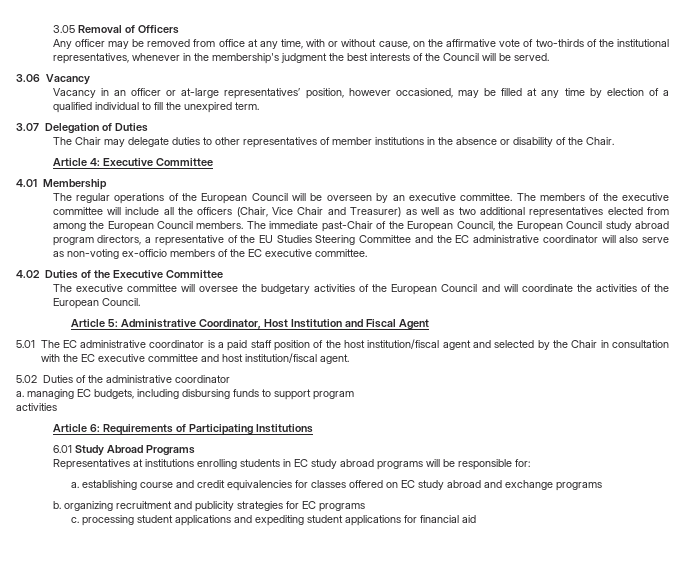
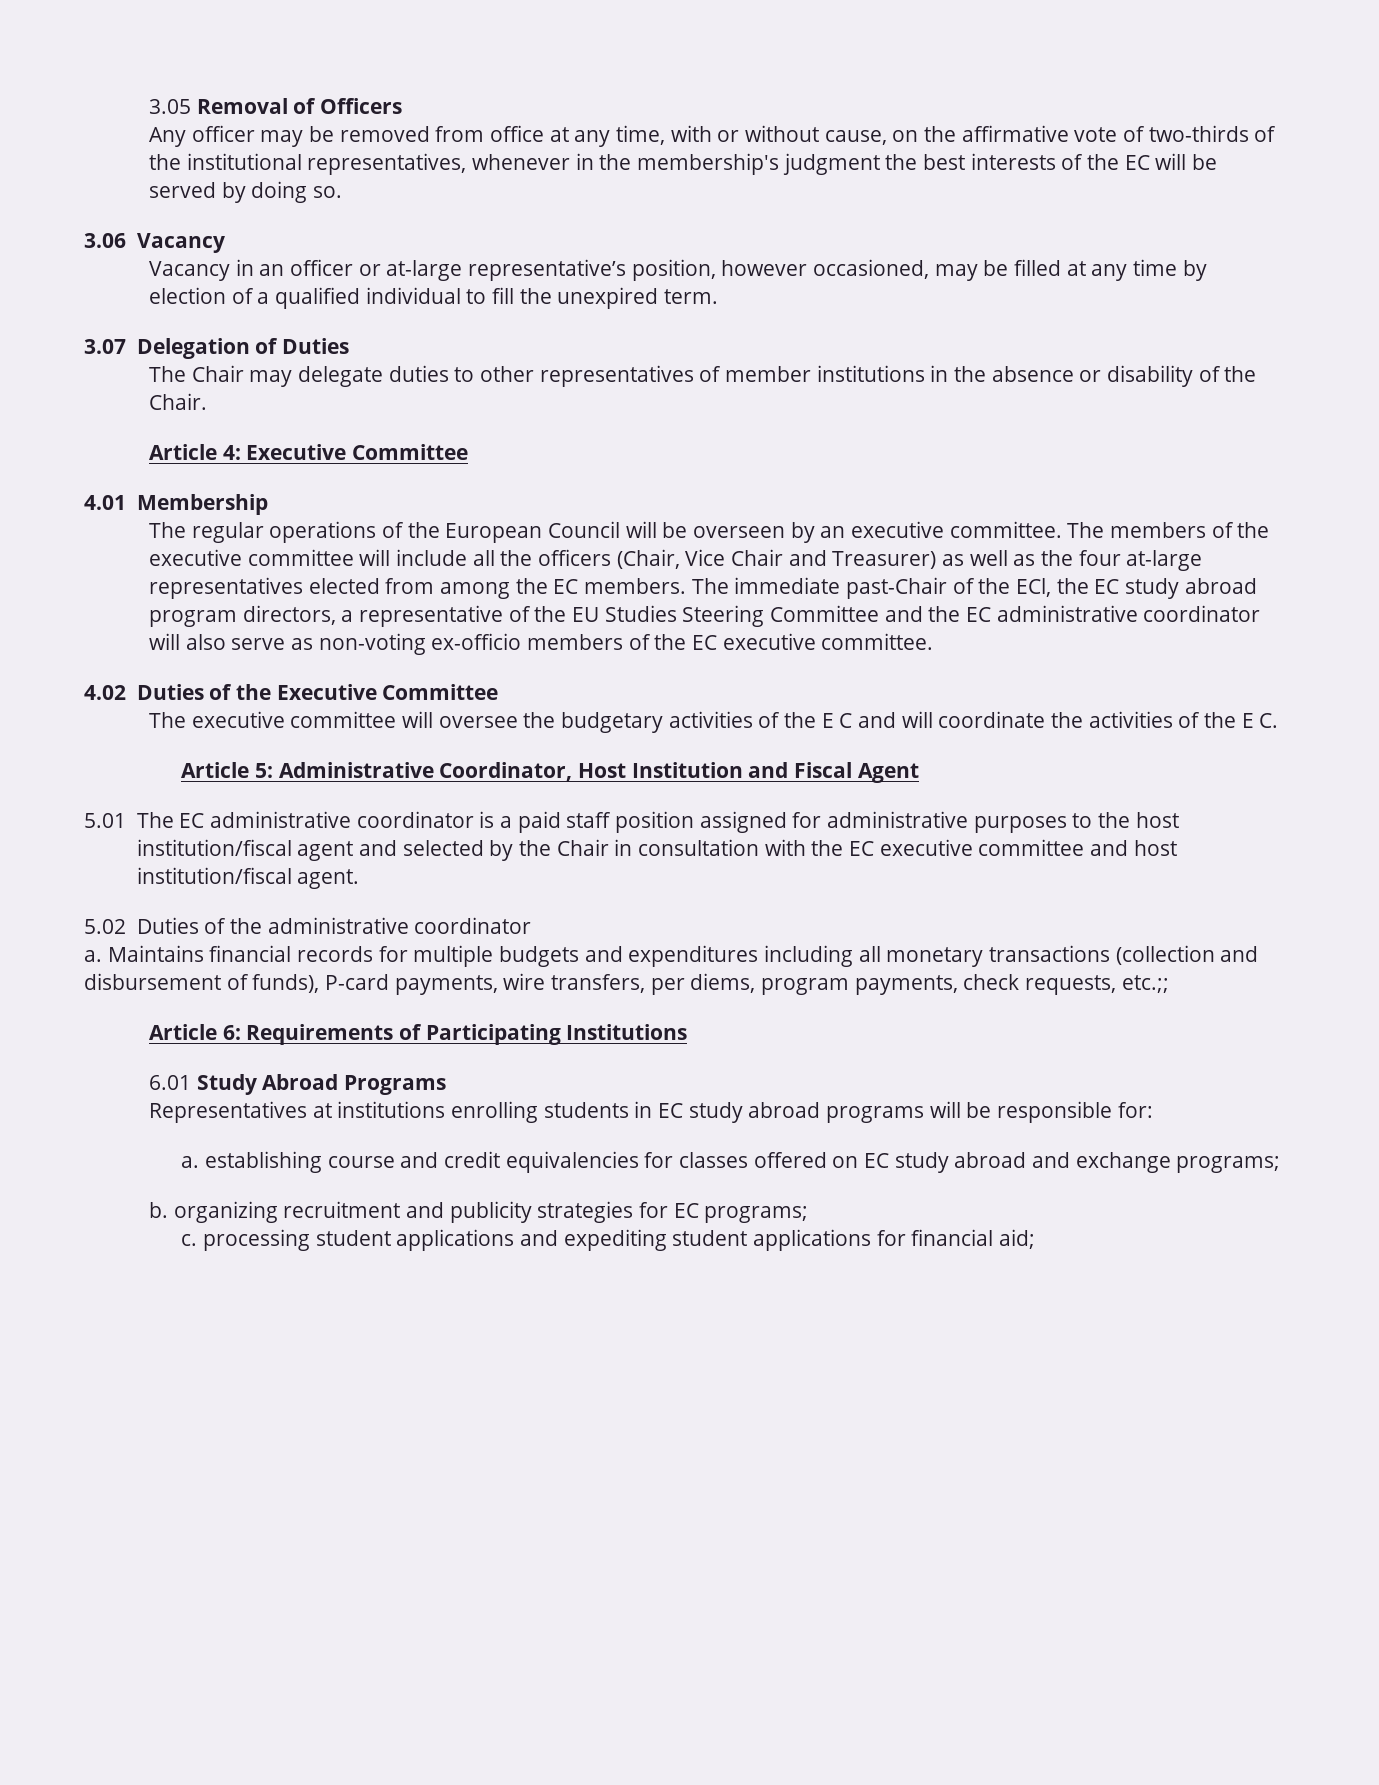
[442,53,549,61] Council will be served. -> [1124,153,1217,170] [148,181,342,203] EC will be served by doing so.
[224,88,301,99] representatives’ -> [467,259,626,281] representative’s
[458,207,525,215] two additional -> [1040,550,1203,571] the four at-large
[107,221,194,232] European Council -> [553,579,579,594] EC
[407,221,603,232] European Council, the European Council -> [1015,578,1120,597] ECl, the EC
[391,284,478,295] European Council -> [821,713,853,728] E C
[52,298,140,309] European Council. -> [1241,713,1279,728] E C.
[313,340,324,348] of -> [699,811,1093,833] assigned for administrative purposes to
[27,389,354,400] [16,403,57,411] managing EC budgets, including disbursing funds to support program // activities -> [107,945,1259,967] [84,973,1169,995] Maintains financial records for multiple budgets and expenditures including all monetary transactions (collection and disbursement of funds), P-card payments, wire transfers, per diems, program payments, check requests, etc.;;
[555,482,602,491] programs -> [1176,1156,1281,1173] programs;
[318,503,365,512] programs -> [704,1206,809,1223] programs;
[461,515,476,523] aid -> [999,1229,1036,1249] aid;

